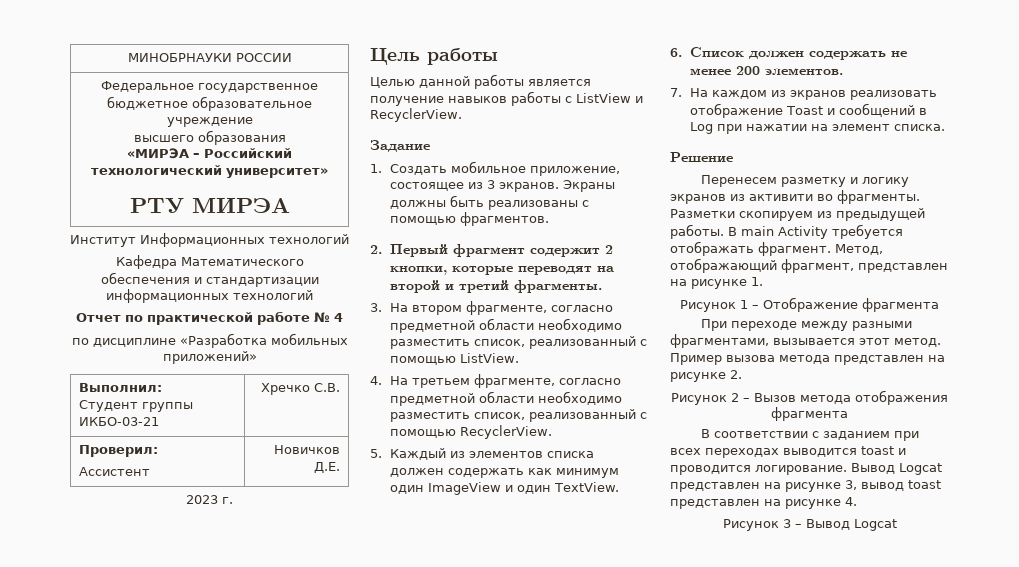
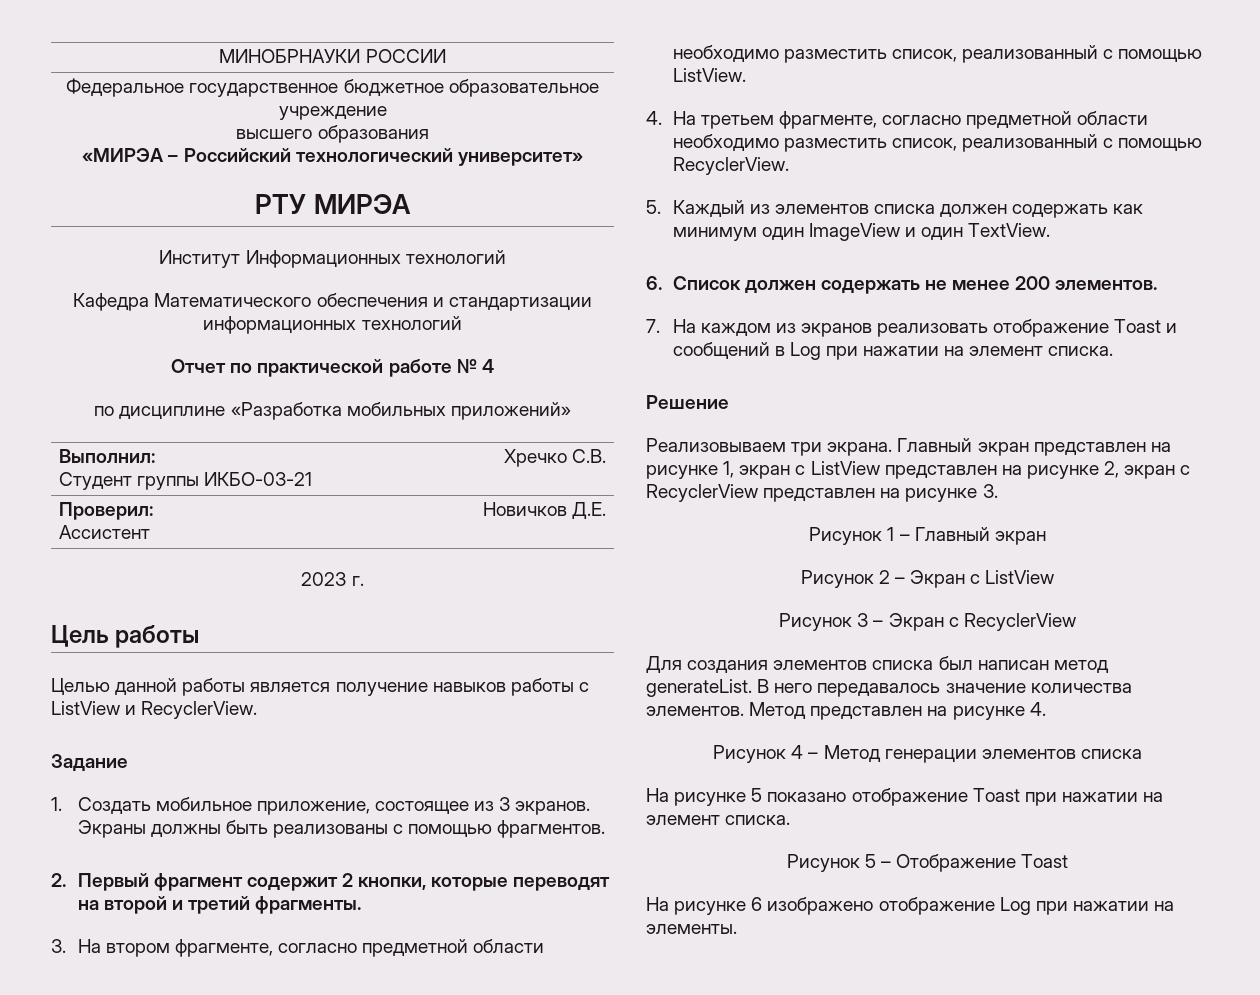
[701,175,910,187] [670,190,920,204] [670,208,925,221] [670,224,903,239] [670,241,883,256] [670,258,948,273] [670,277,763,289] [680,297,939,312] [701,319,913,331] [670,334,941,348] [670,353,945,365] [670,370,742,382] [671,390,948,405] [771,407,848,421] [701,429,920,441] [670,446,906,458] [670,463,942,475] [670,480,941,492] Перенесем разметку и логику экранов из активити во фрагменты. Разметки скопируем из предыдущей работы. В main Activity требуется отображать фрагмент. Метод, отображающий фрагмент, представлен на рисунке 1. // Рисунок 1 – Отображение фрагмента // При переходе между разными фрагментами, вызывается этот метод. Пример вызова метода представлен на рисунке 2. // Рисунок 2 – Вызов метода отображения фрагмента // В соответствии с заданием при всех переходах выводится toast и проводится логирование. Вывод Logcat представлен на рисунке 3, вывод toast -> [646,438,1171,456] [646,461,1191,479] [646,484,998,502] [809,527,1046,545] [800,570,1055,588] [779,613,1076,631] [646,656,1109,673] [646,679,1132,697] [646,702,807,719] Реализовываем три экрана. Главный экран представлен на рисунке 1, экран с ListView представлен на рисунке 2, экран с RecyclerView представлен на рисунке 3. // Рисунок 1 – Главный экран // Рисунок 2 – Экран с ListView // Рисунок 3 – Экран с RecyclerView // Для создания элементов списка был написан метод generateList. В него передавалось значение количества элементов. Метод
[782,519,897,531] 3 – Вывод Logcat -> [791,745,1142,763] [646,788,1164,806] [646,815,791,825] [786,854,1069,872] [646,897,1175,915] [646,924,737,934] 4 – Метод генерации элементов списка // На рисунке 5 показано отображение Toast при нажатии на элемент списка. // Рисунок 5 – Отображение Toast // На рисунке 6 изображено отображение Log при нажатии на элементы.

